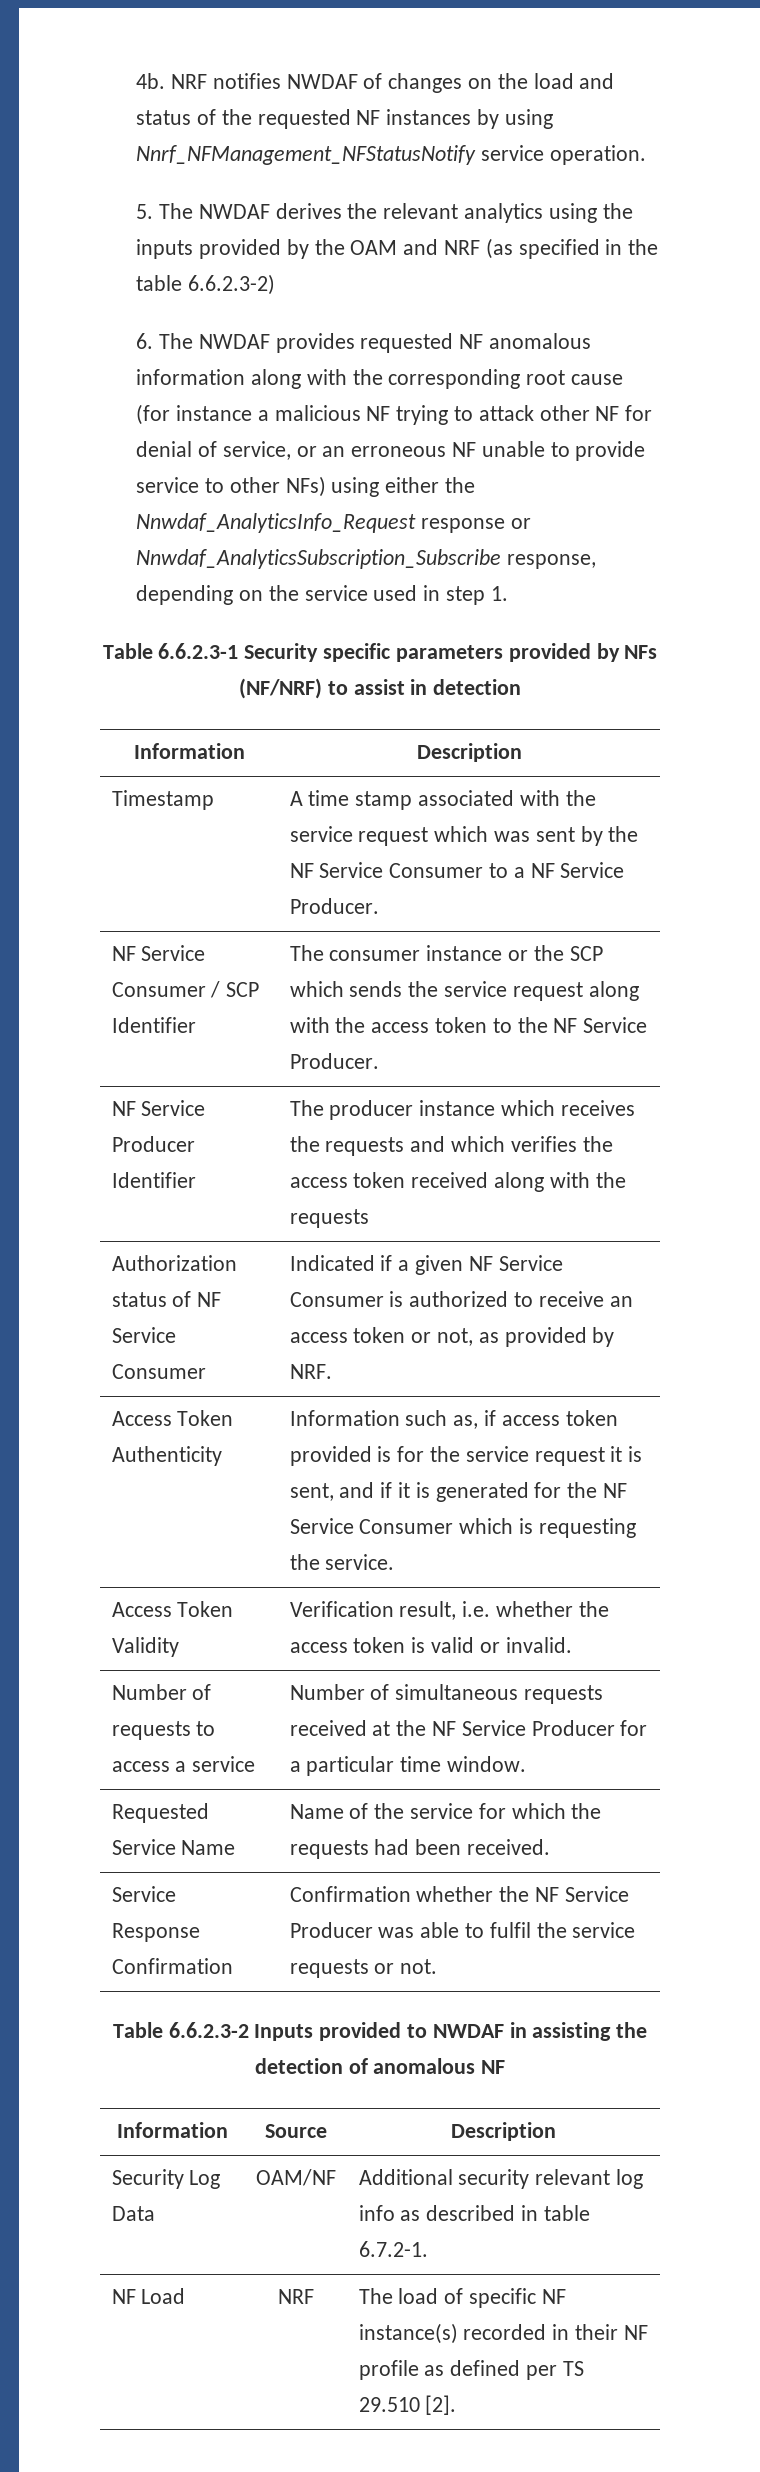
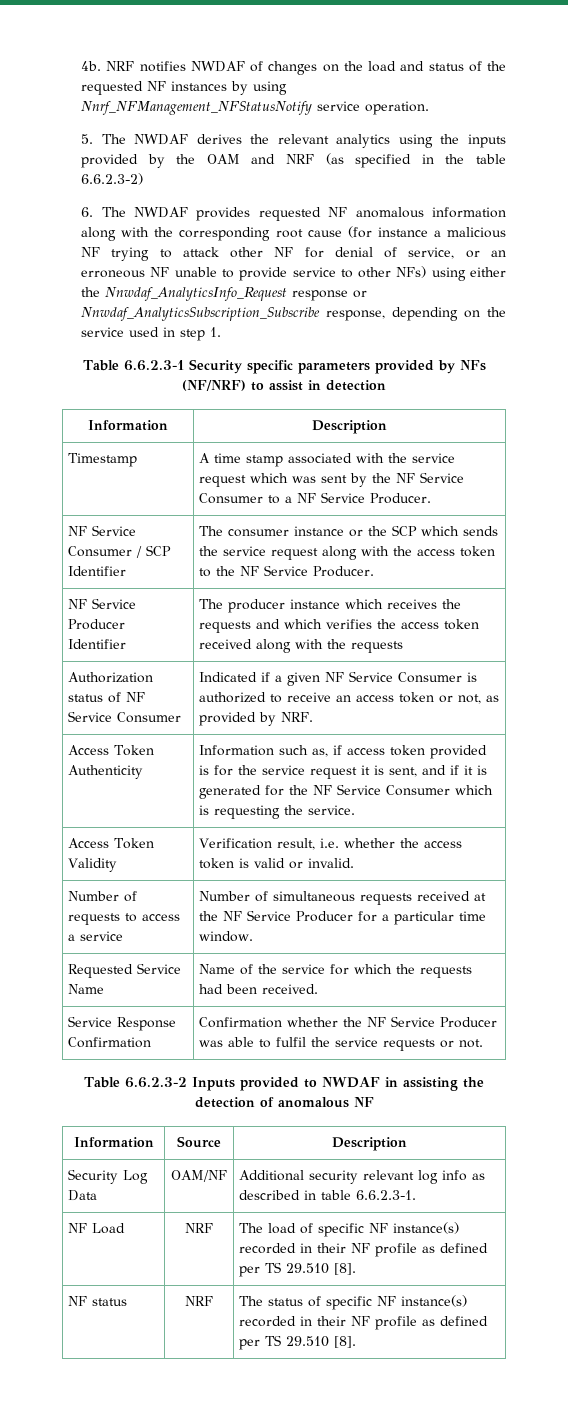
[358,2241,428,2257] 6.7.2-1. -> [356,1190,417,1200] 6.6.2.3-1.
[425,2395,457,2415] [2]. -> [334,1263,357,1275] [68,1296,128,1306] [185,1296,213,1306] [239,1295,468,1310] [239,1316,489,1330] [239,1335,357,1350] [8]. // NF status | NRF | The status of specific NF instance(s) recorded in their NF profile as defined per TS 29.510 [8].

